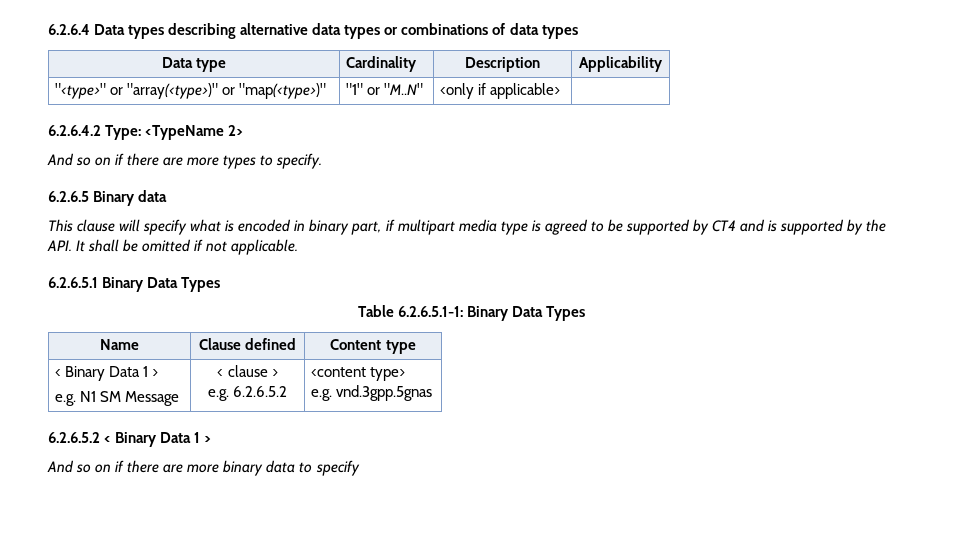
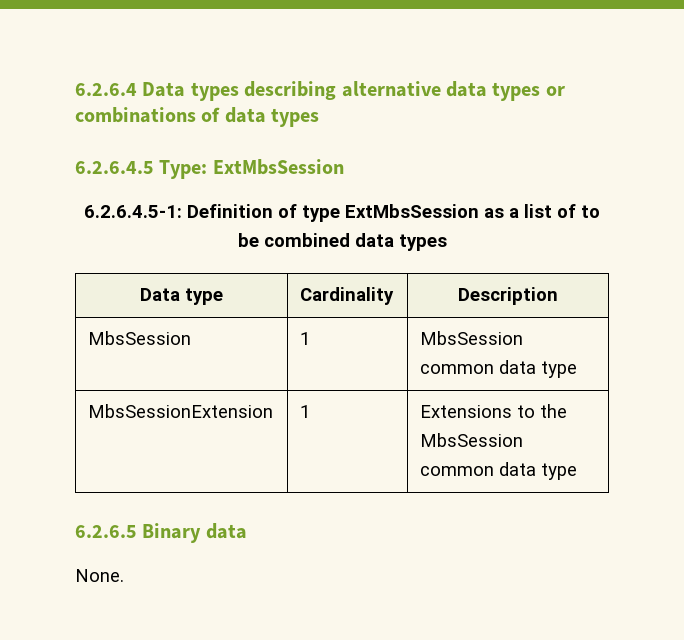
[161,57,227,72] [346,56,418,72] [465,57,540,72] [579,56,663,72] [55,83,327,99] [346,83,424,95] [440,83,561,99] [48,125,244,140] [47,153,323,169] [48,190,168,206] [48,219,887,235] [47,239,299,255] [48,277,221,292] [357,305,586,321] [100,339,139,350] [198,338,297,350] [330,339,416,354] [55,366,159,381] [55,391,180,406] [217,365,278,377] [207,386,288,401] [311,367,406,381] [311,385,433,401] [48,432,212,447] [47,460,360,476] // Data type | Cardinality | Description | Applicability // "<type>" or "array(<type>)" or "map(<type>)" | "1" or "M..N" | <only if applicable> | // 6.2.6.4.2 Type: <TypeName 2> // And so on if there are more types to specify. // 6.2.6.5 Binary data // This clause will specify what is encoded in binary part, if multipart media type is agreed to be supported by CT4 and is supported by the API. It shall be omitted if not applicable. // 6.2.6.5.1 Binary Data Types // Table 6.2.6.5.1-1: Binary Data Types // Name | Clause defined | Content type // < Binary Data 1 > // e.g. N1 SM Message | < clause > // e.g. 6.2.6.5.2 | <content type> // e.g. vnd.3gpp.5gnas // 6.2.6.5.2 < Binary Data 1 > // And so on if there are more binary data to specify -> [75,159,344,179] [84,204,600,222] [237,233,447,251] [140,288,223,305] [300,287,395,305] [458,287,558,305] [88,331,192,345] [300,332,311,345] [420,331,524,345] [420,360,578,378] [88,404,274,418] [300,405,311,418] [420,404,568,418] [420,433,524,447] [420,462,578,480] [75,523,247,543] [75,569,124,582] // 6.2.6.4.5 Type: ExtMbsSession // 6.2.6.4.5-1: Definition of type ExtMbsSession as a list of to be combined data types // Data type | Cardinality | Description // MbsSession | 1 | MbsSession common data type // MbsSessionExtension | 1 | Extensions to the MbsSession common data type // 6.2.6.5 Binary data // None.

